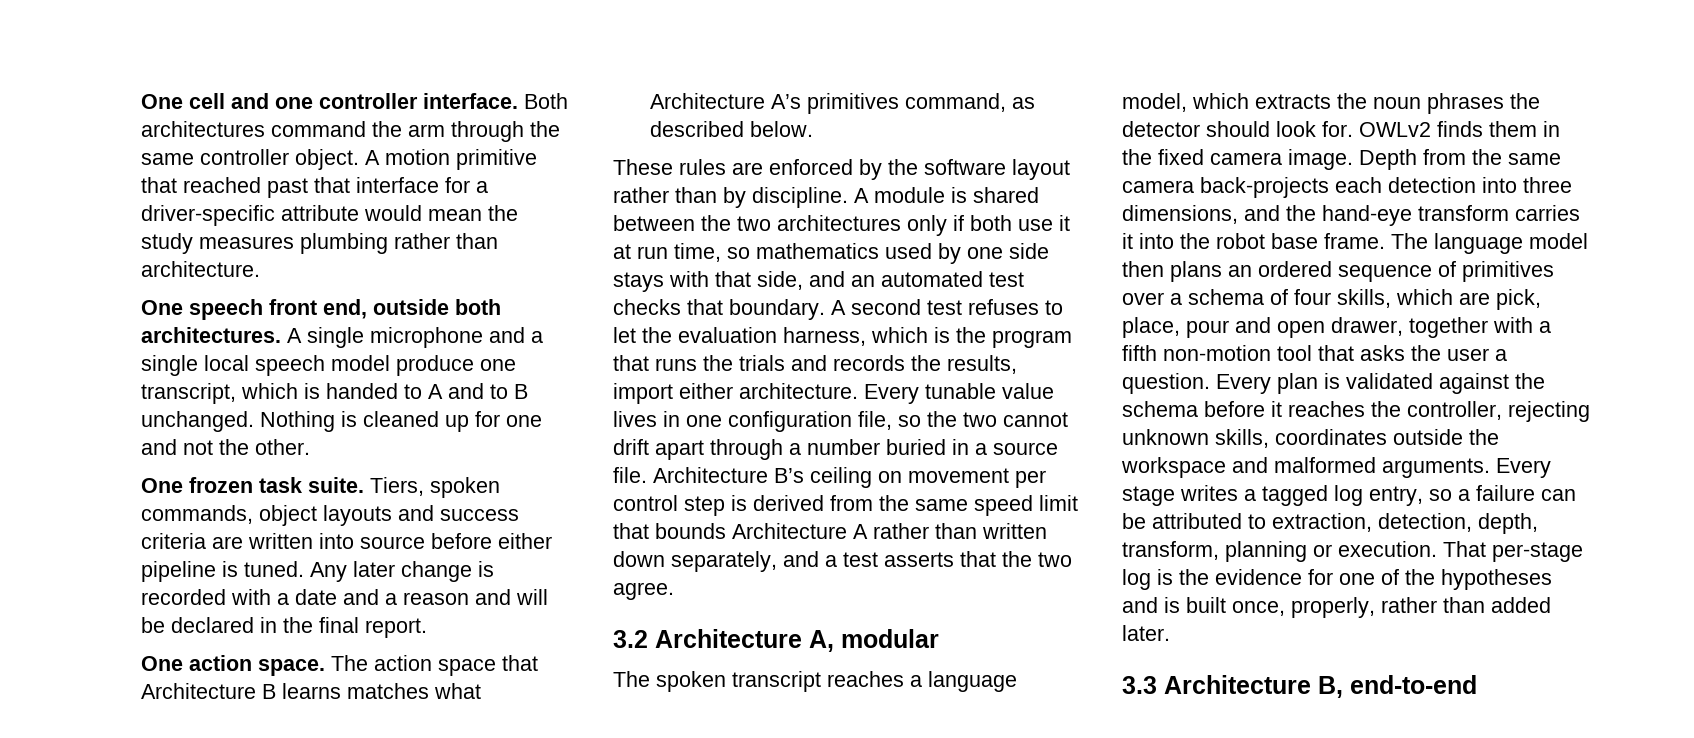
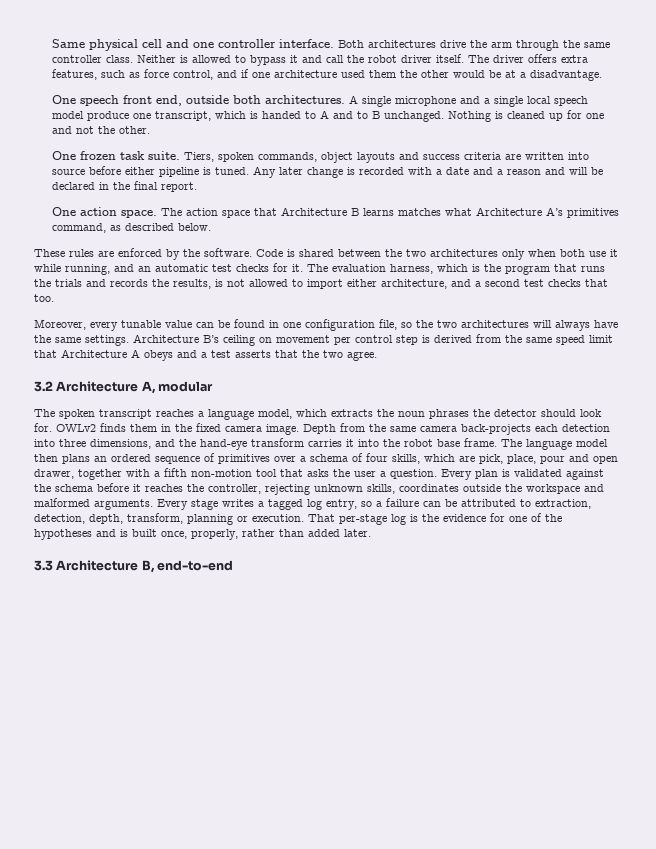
[140,94,183,109] One -> [52,39,139,51] Same physical
[270,121,366,137] command -> [440,40,467,48] drive
[294,149,537,170] [140,177,488,198] [140,205,518,226] [140,233,498,254] [140,261,260,277] object. A motion primitive that reached past that interface for a driver-specific attribute would mean the study measures plumbing rather than architecture. -> [106,54,589,66] [52,69,603,81] class. Neither is allowed to bypass it and call the robot driver itself. The driver offers extra features, such as force control, and if one architecture used them the other would be at a disadvantage.
[924,159,1070,180] [613,187,945,208] software layout rather than by discipline. A module -> [204,248,283,257] software. Code
[953,215,964,231] if -> [528,249,556,257] when
[613,243,1049,264] [613,271,803,292] at run time, so mathematics used by one side stays with that side, -> [34,264,110,275] while running,
[881,271,1024,287] [613,299,1063,320] [613,327,672,343] automated test checks that boundary. A second test refuses to let the -> [155,263,328,272] automatic test checks for it. The
[613,383,1054,404] [613,411,657,427] import either architecture. Every tunable value lives -> [215,279,608,289] [34,294,54,302] [34,319,265,331] is not allowed to import either architecture, and a second test checks that too. // Moreover, every tunable value can be found
[1003,412,1068,427] [613,439,1058,460] [613,467,647,483] cannot drift apart through a number buried in a source file. -> [461,320,618,331] [34,335,129,346] architectures will always have the same settings.
[655,523,726,539] bounds -> (57, 354) none
[873,523,1047,539] [613,551,777,572] rather than written down separately, -> [144,350,173,361] obeys

